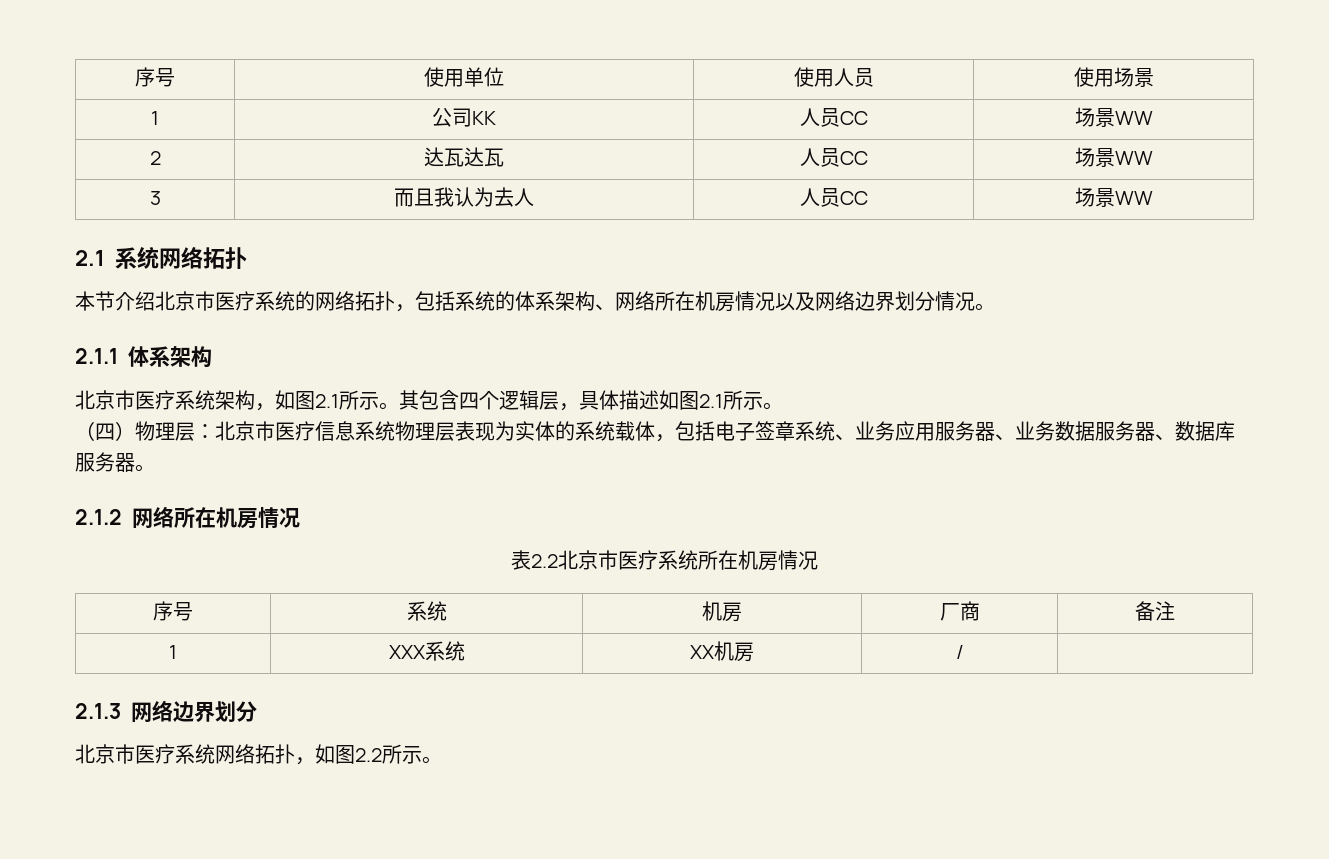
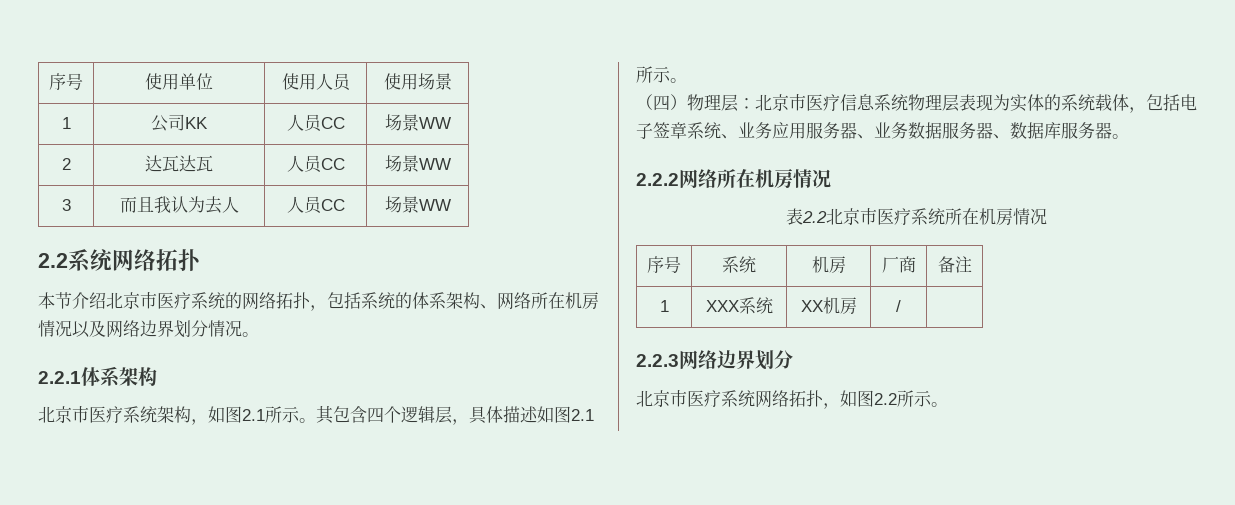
[75,250,105,266] 2.1 -> [38,253,68,268] 2.2
[75,348,118,364] 2.1.1 -> [38,371,81,384] 2.2.1
[75,509,122,525] 2.1.2 -> [636,173,679,186] 2.2.2
[75,703,121,719] 2.1.3 -> [636,354,679,367] 2.2.3

